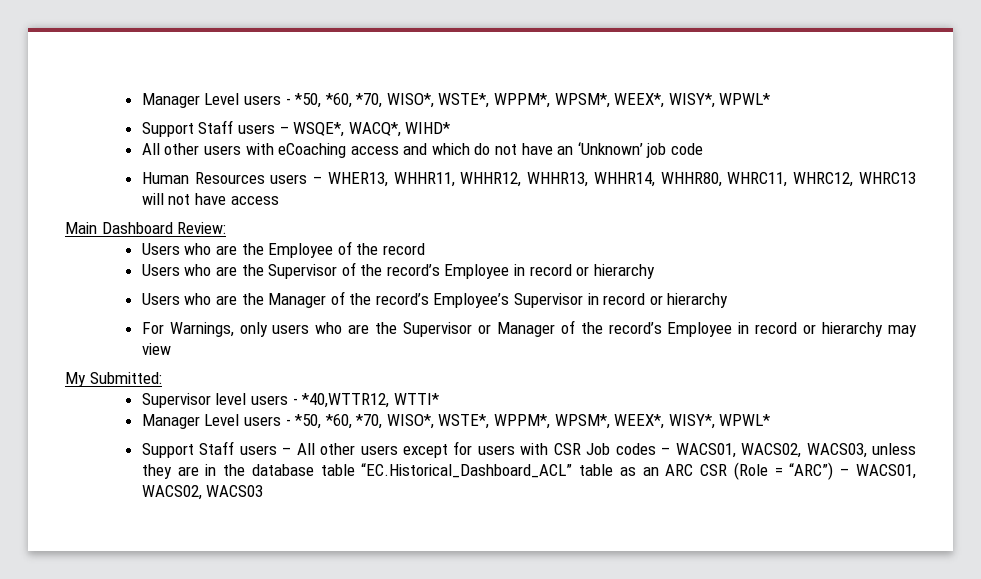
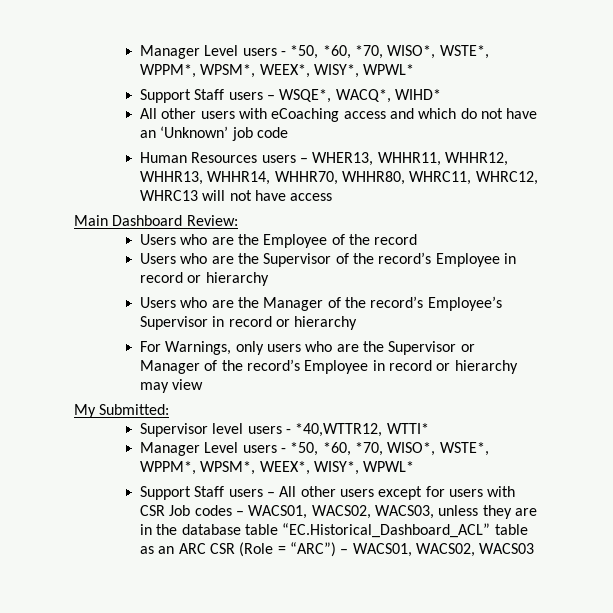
(655, 179) none -> [274,171,338,185] WHHR70,

